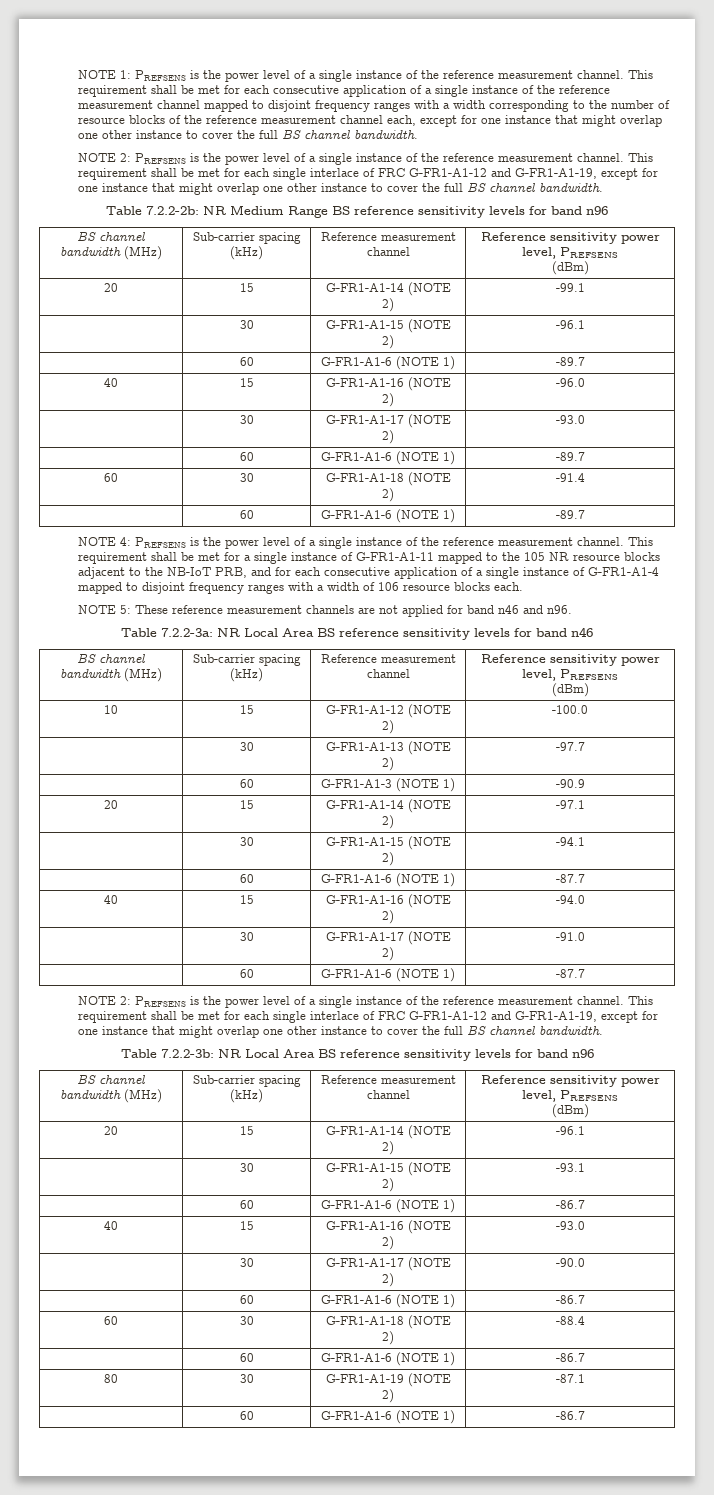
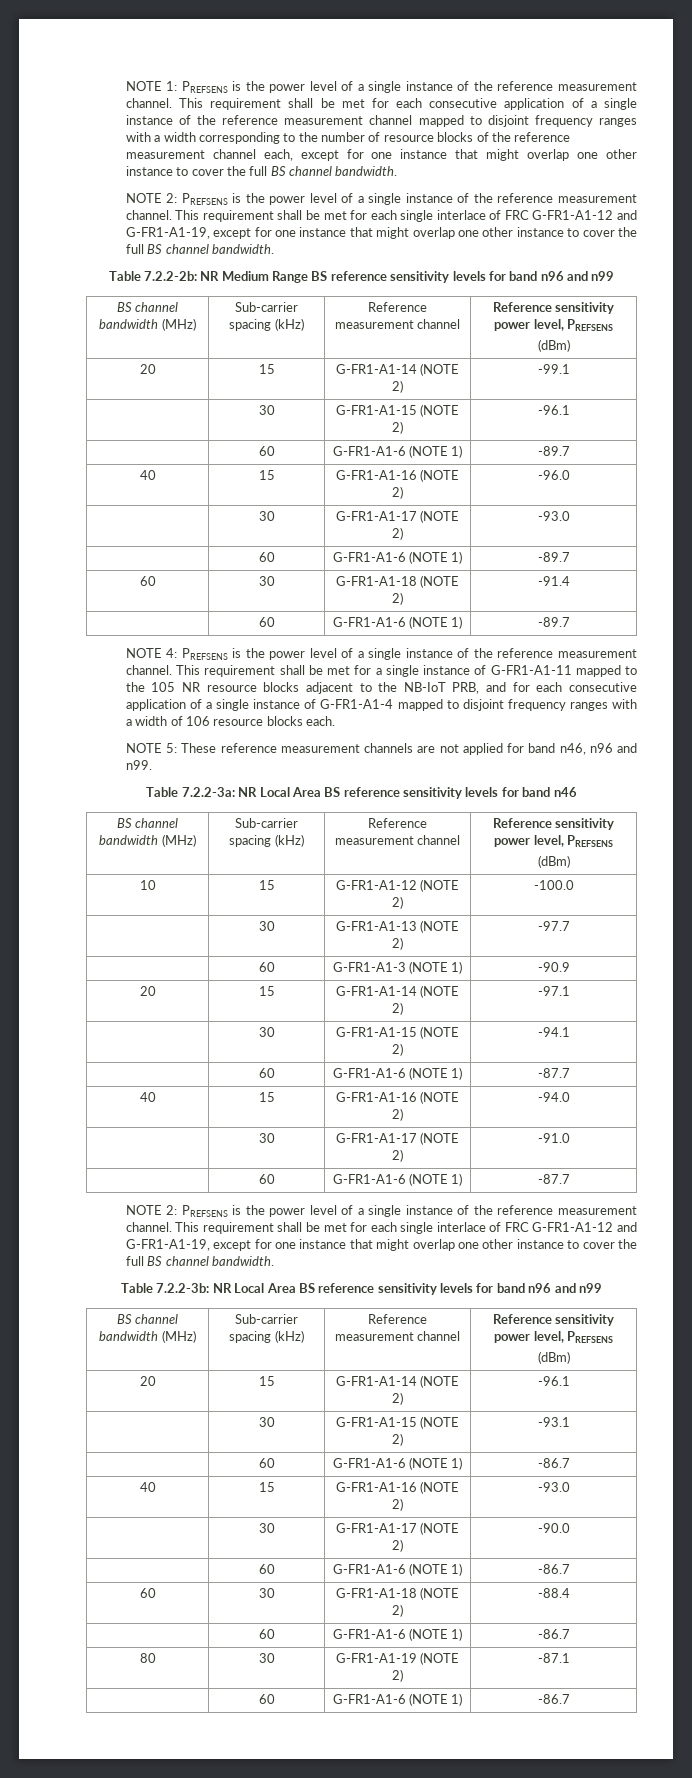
(608, 210) none -> [567,271,615,281] and n99
[498,605,573,614] n46 and n96. -> [559,743,637,755] [125,760,152,770] n46, n96 and n99.
(594, 1053) none -> [554,1283,602,1293] and n99

